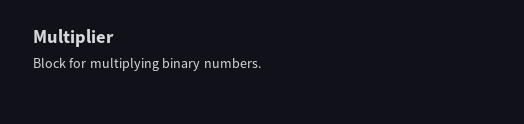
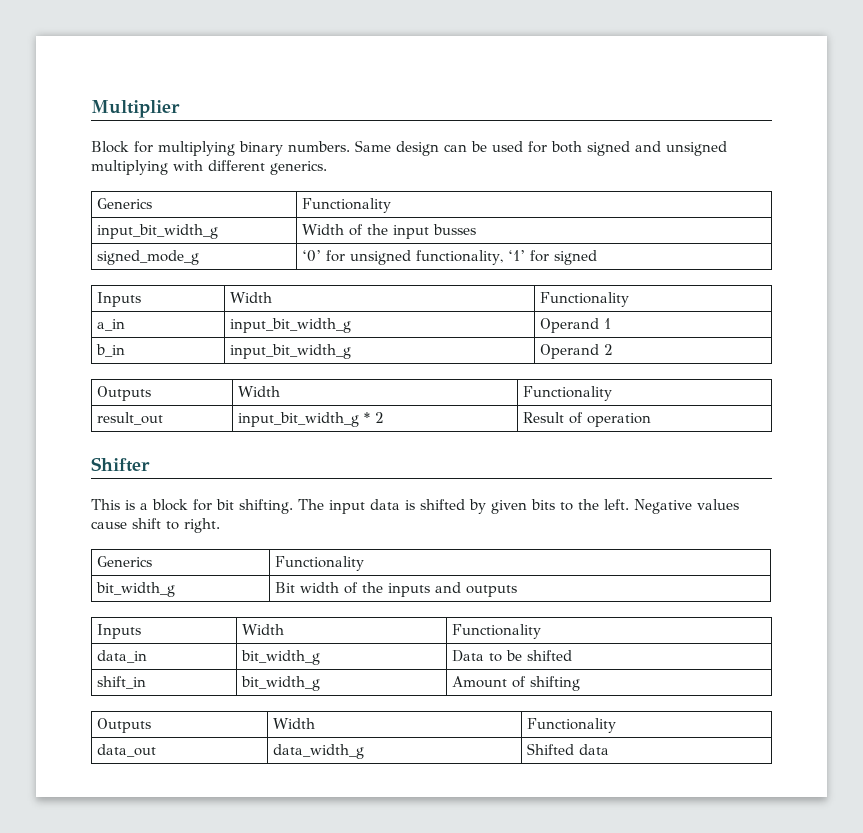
(261, 63) none -> [355,140,727,156] [91,160,327,175] [97,198,153,209] [302,198,392,213] [97,224,219,239] [302,224,477,239] [97,250,200,265] [302,250,598,265] [97,292,142,307] [230,292,273,303] [540,292,630,307] [97,319,126,331] [230,318,352,333] [540,318,612,333] [96,344,126,357] [230,344,352,359] [540,344,614,359] [97,386,152,401] [238,386,281,397] [523,386,613,401] [97,412,164,425] [238,412,385,427] [523,412,652,427] [91,457,150,472] [91,499,739,514] [91,518,220,533] [97,556,153,567] [275,556,365,571] [96,582,176,597] [275,582,518,597] [97,624,142,639] [242,624,285,635] [452,624,542,639] [97,650,148,663] [241,650,321,665] [452,650,573,662] [97,676,147,689] [241,676,321,691] [452,676,581,691] [97,718,152,733] [273,718,316,729] [527,718,617,733] [97,744,157,757] [273,744,365,759] [527,743,610,755] Same design can be used for both signed and unsigned multiplying with different generics. // Generics | Functionality // input_bit_width_g | Width of the input busses // signed_mode_g | ‘0’ for unsigned functionality, ‘1’ for signed // Inputs | Width | Functionality // a_in | input_bit_width_g | Operand 1 // b_in | input_bit_width_g | Operand 2 // Outputs | Width | Functionality // result_out | input_bit_width_g * 2 | Result of operation // Shifter // This is a block for bit shifting. The input data is shifted by given bits to the left. Negative values cause shift to right. // Generics | Functionality // bit_width_g | Bit width of the inputs and outputs // Inputs | Width | Functionality // data_in | bit_width_g | Data to be shifted // shift_in | bit_width_g | Amount of shifting // Outputs | Width | Functionality // data_out | data_width_g | Shifted data

